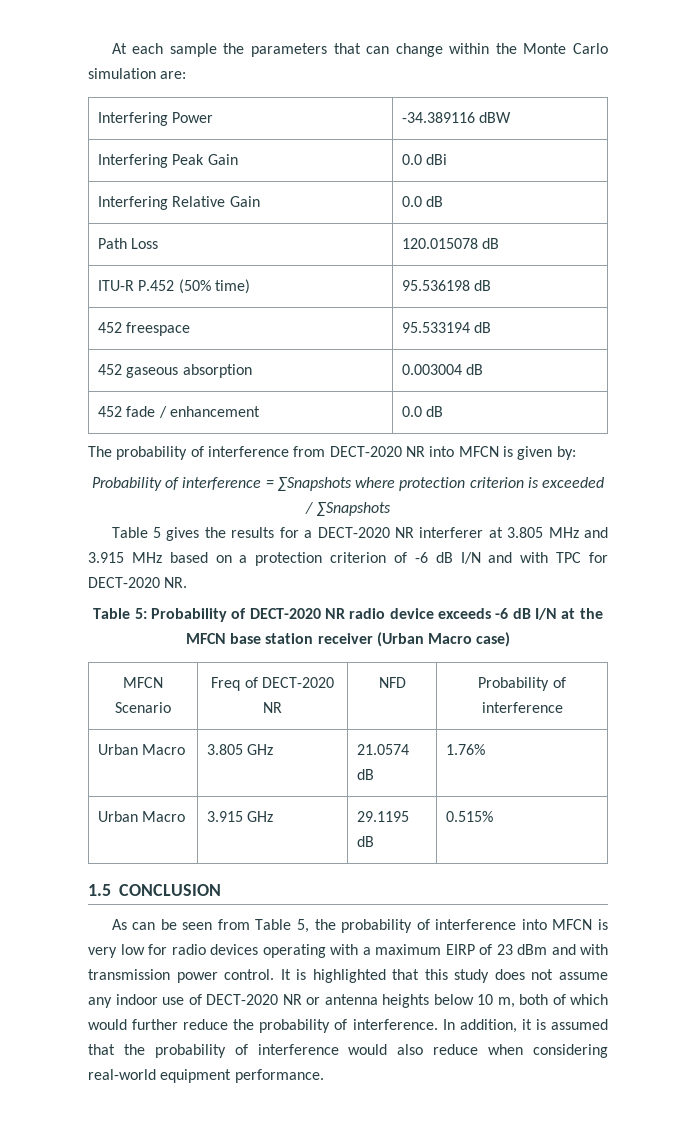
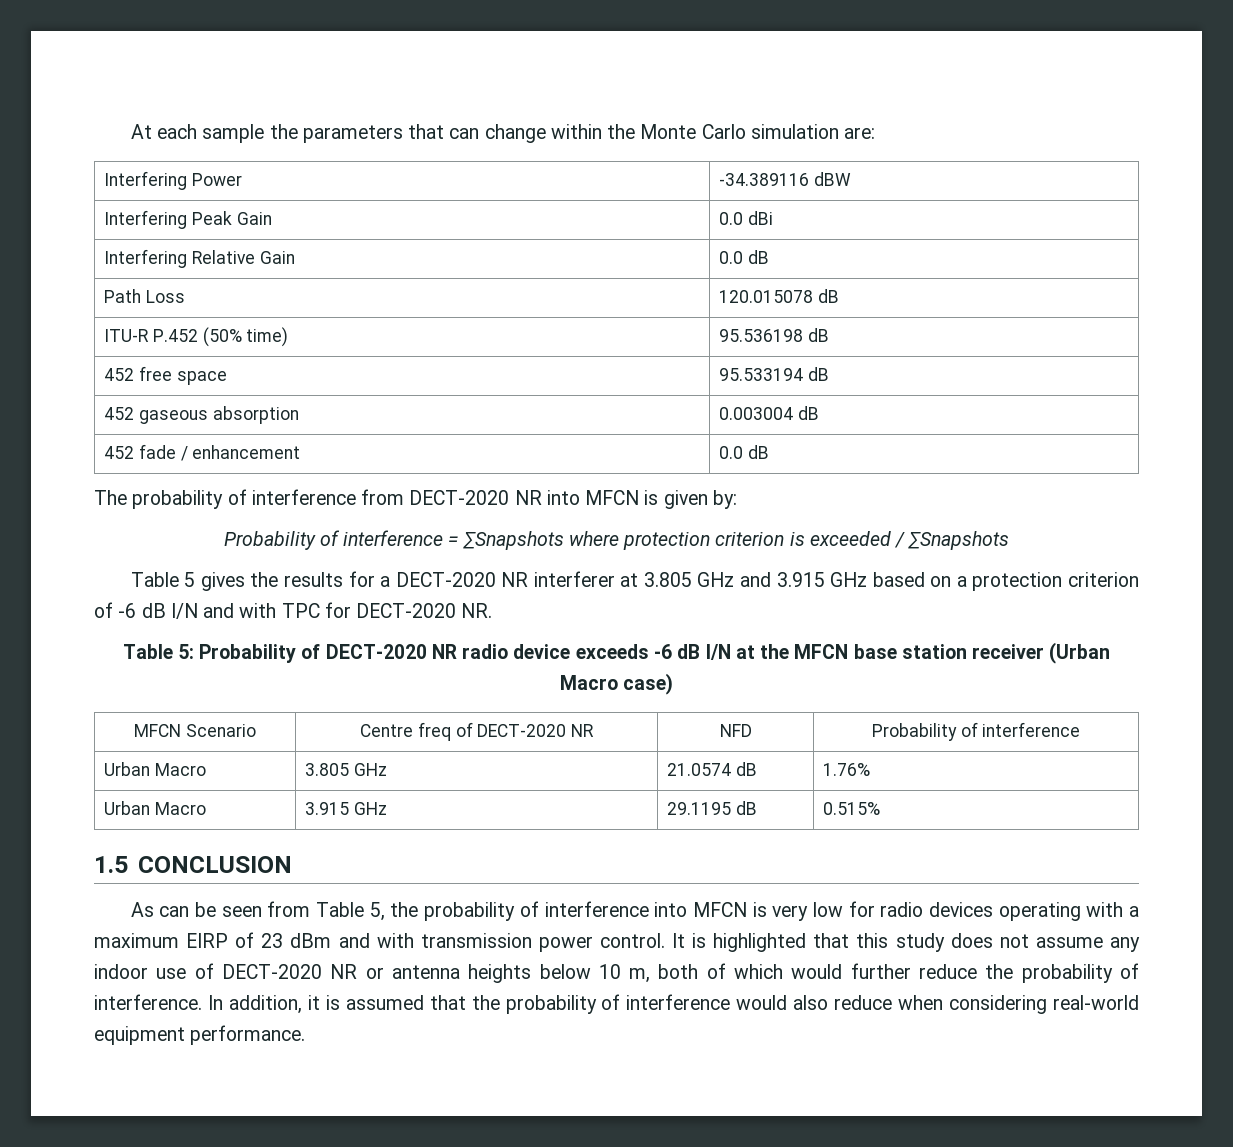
[126,322,191,336] freespace -> [138,366,227,385] free space
[548,527,579,538] MHz -> [697,572,735,587] GHz
[131,552,162,563] MHz -> [830,572,868,587] GHz
[211,677,241,691] Freq -> [360,722,451,741] Centre freq

